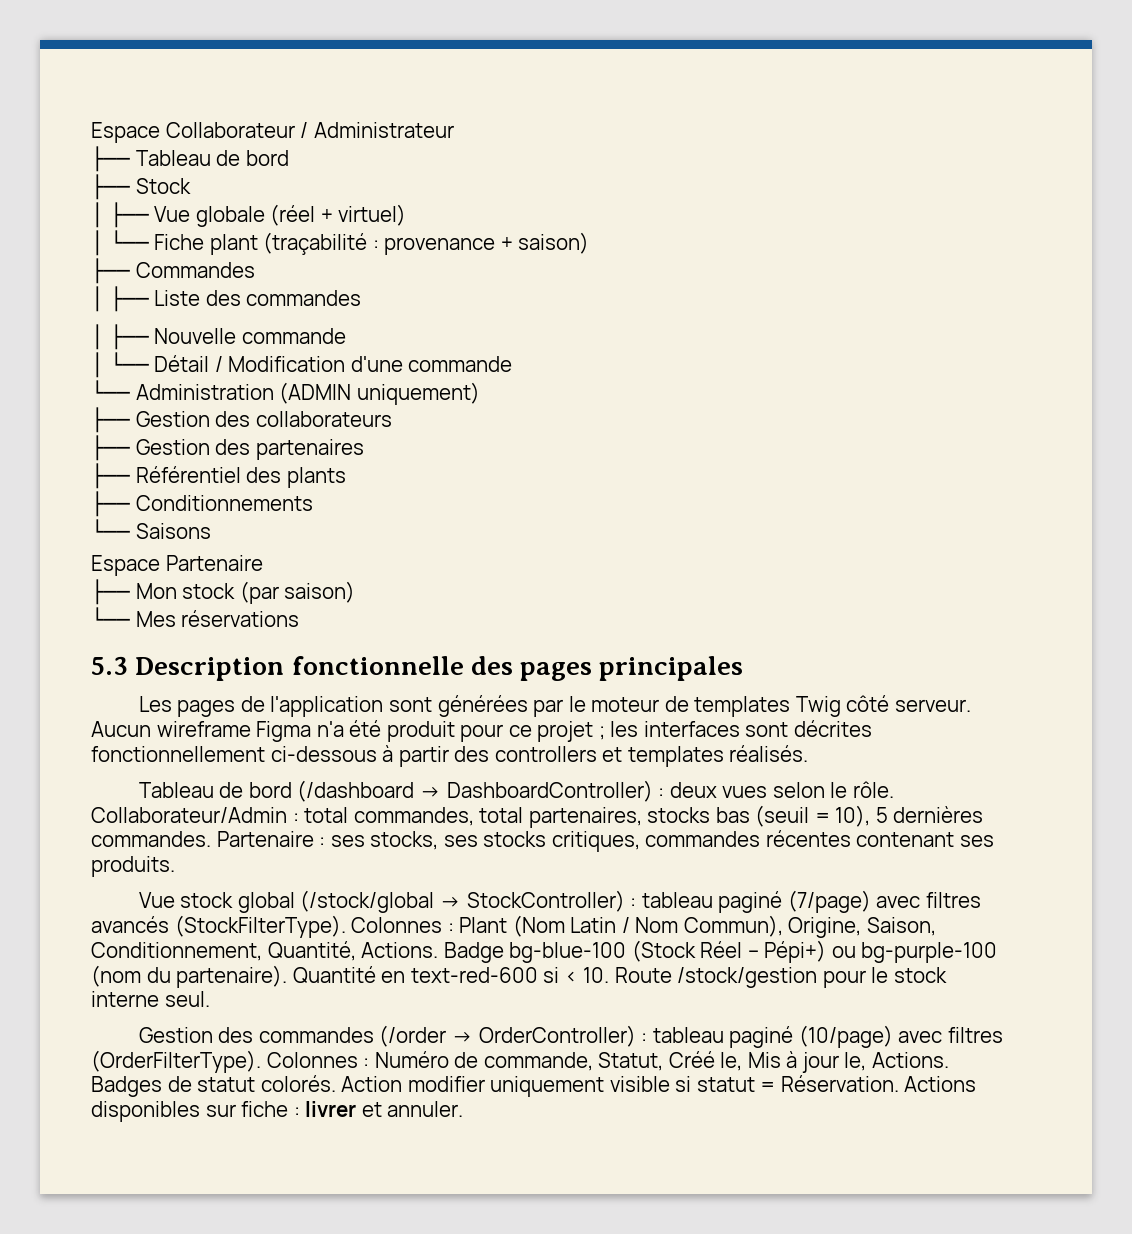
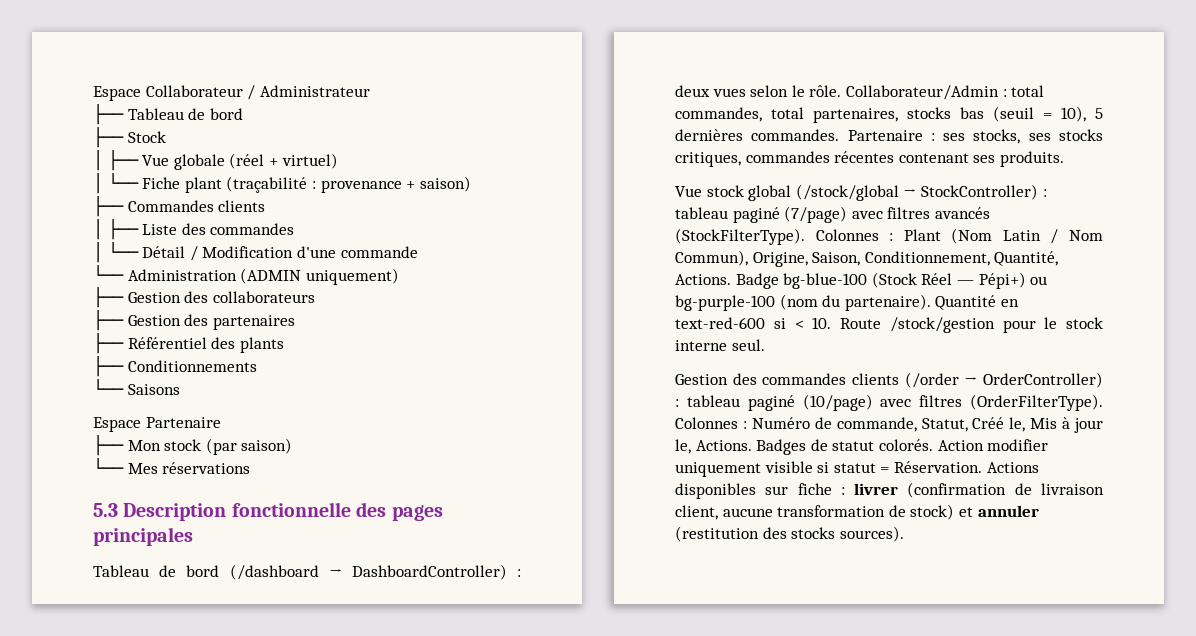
(255, 270) none -> [218,200,266,212] clients
[91,324,346,350] // │ ├── Nouvelle commande -> (295, 229) none
[138,695,971,717] [91,720,872,742] [91,745,809,767] // Les pages de l'application sont générées par le moteur de templates Twig côté serveur. Aucun wireframe Figma n'a été produit pour ce projet ; les interfaces sont décrites fonctionnellement ci-dessous à partir des controllers et templates réalisés. -> (193, 536) none
[747,950,759,958] – -> [956,280,974,285] —
(374, 1035) none -> [852,373,899,385] clients
[361,1101,464,1117] et annuler. -> [907,482,1104,498] [675,504,1039,520] [675,526,904,542] (confirmation de livraison client, aucune transformation de stock) et annuler (restitution des stocks sources).

